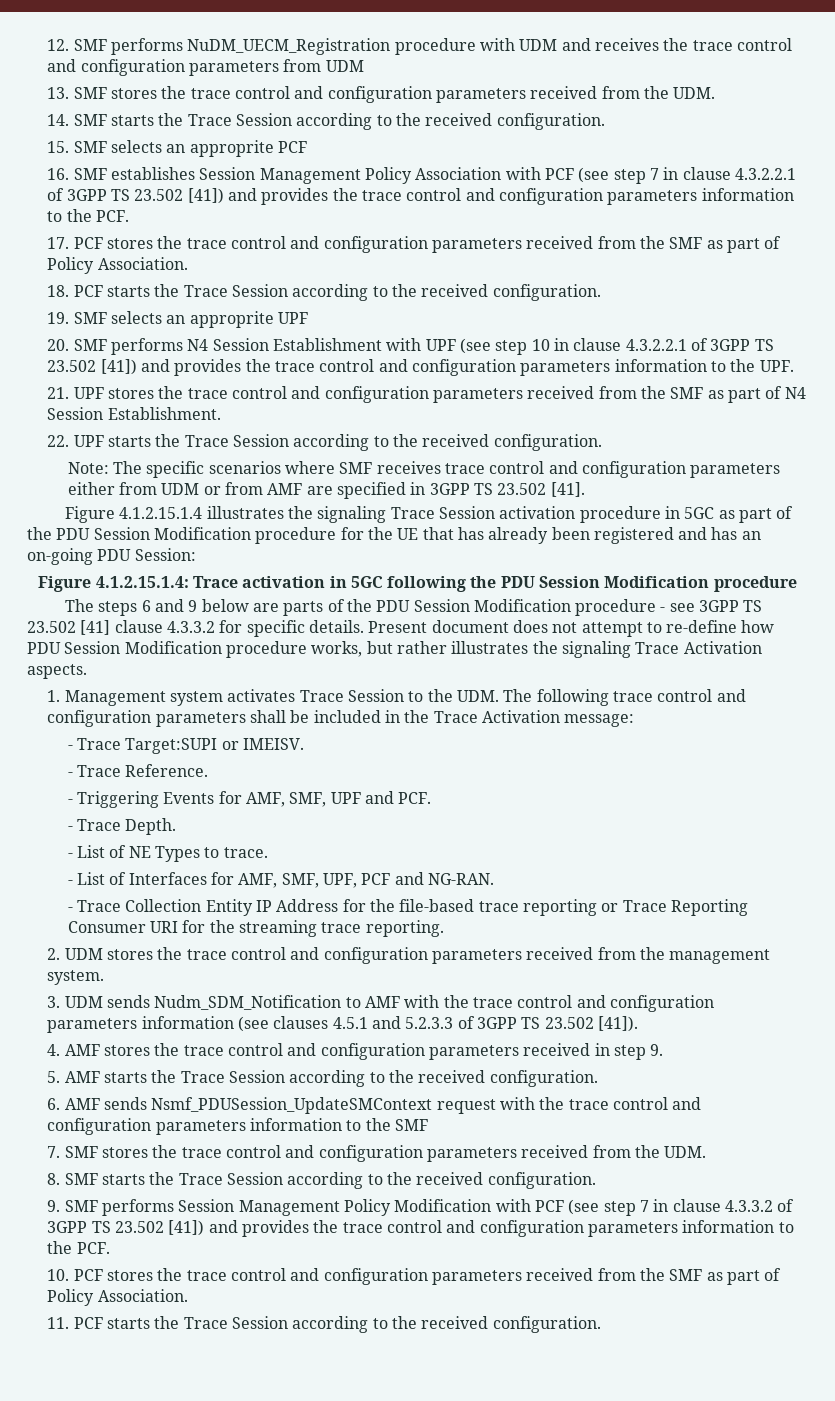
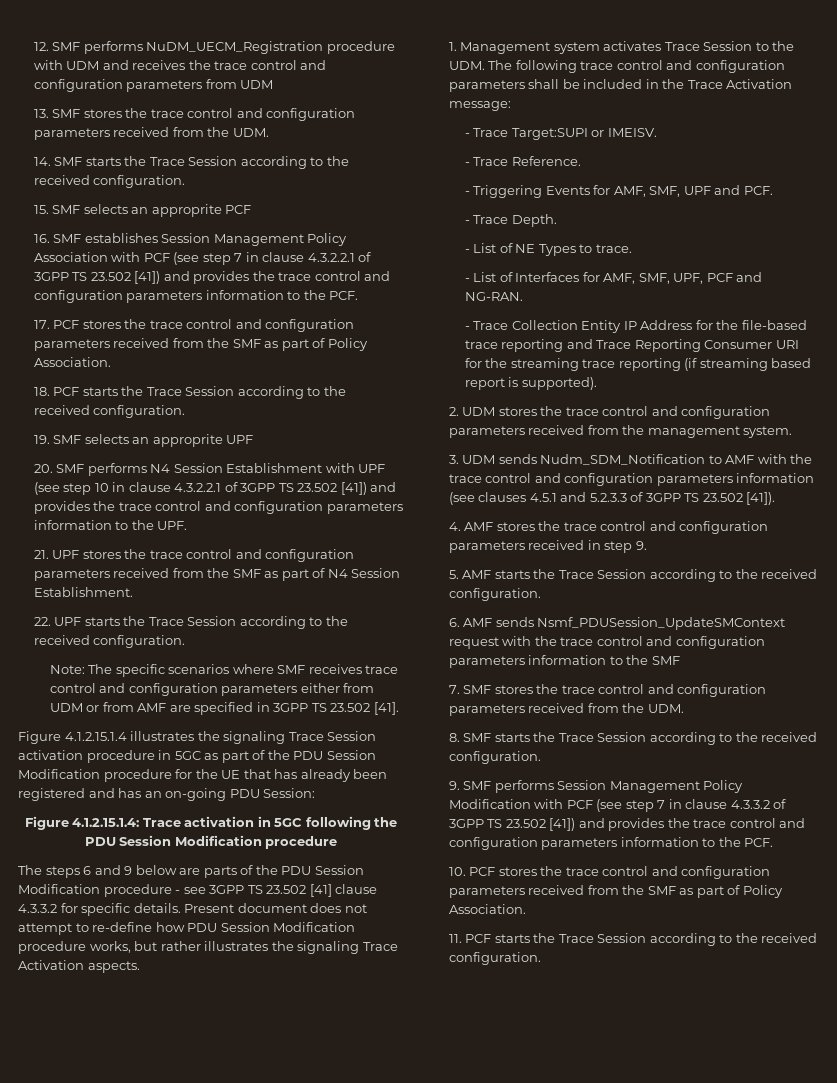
[601,903,619,912] or -> [566,339,593,349] and
[365,920,444,937] reporting. -> [618,358,812,371] [464,377,597,390] reporting (if streaming based report is supported).

